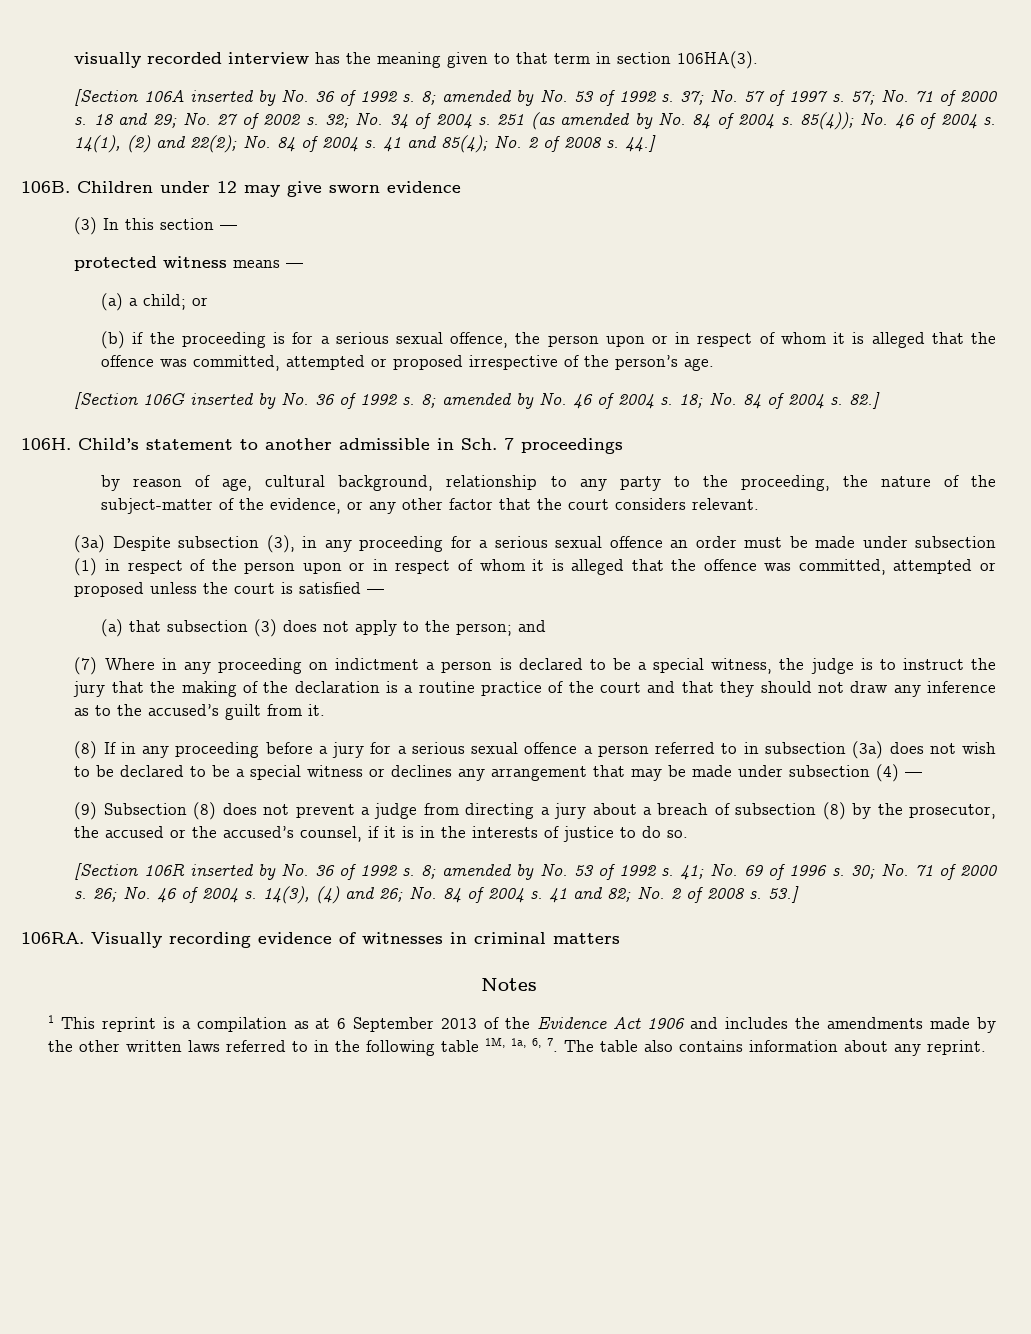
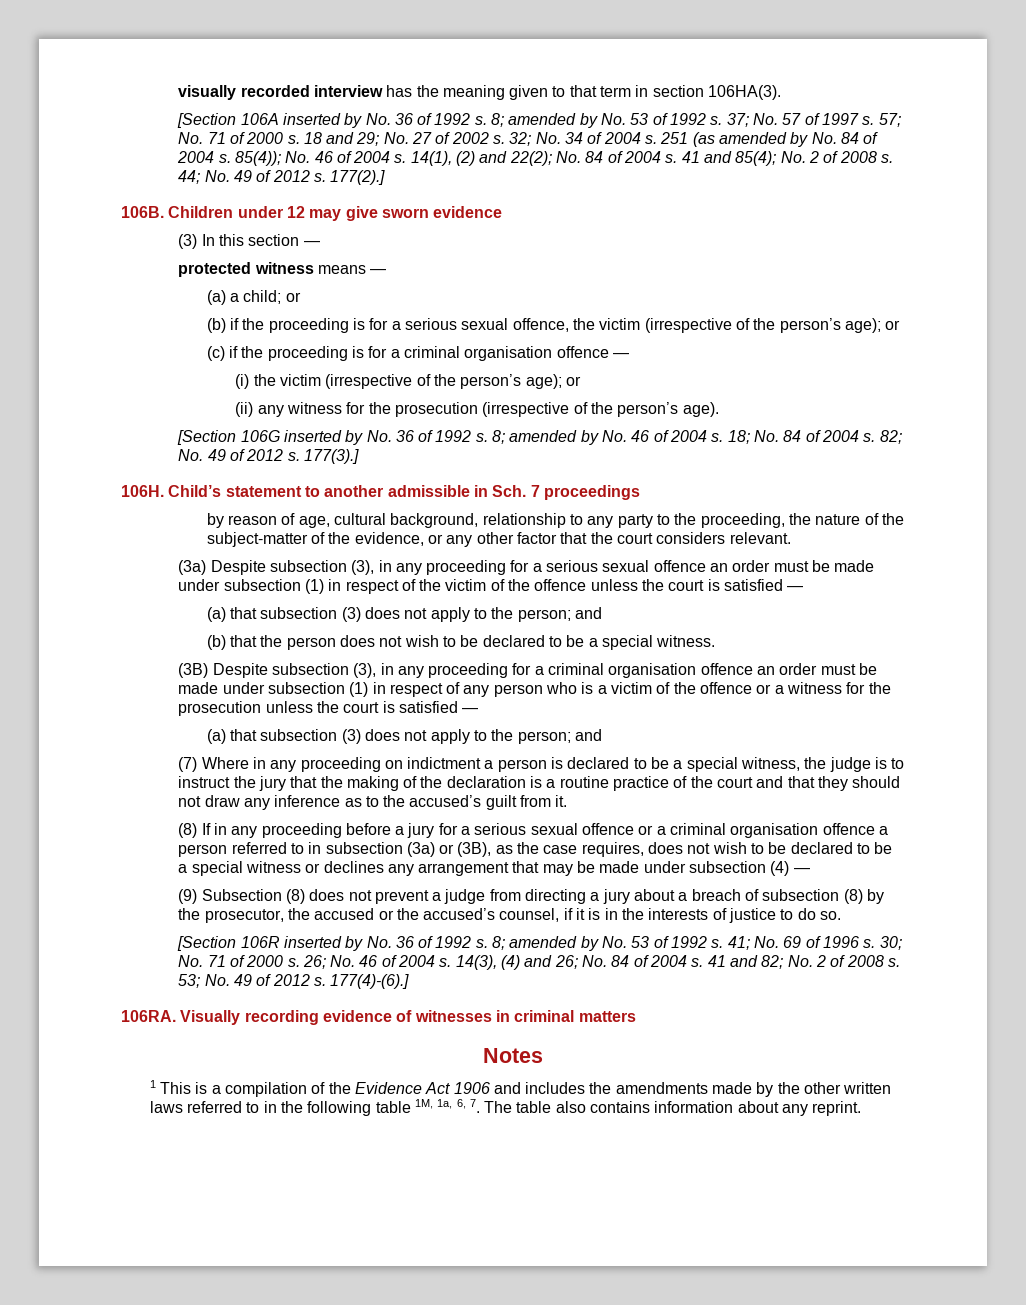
[625,135,657,152] 44.] -> [178,170,386,185] 44; No. 49 of 2012 s. 177(2).]
[547,332,996,348] [101,355,715,371] person upon or in respect of whom it is alleged that the offence was committed, attempted or proposed irrespective of the person’s age. -> [599,318,901,333] [206,346,630,361] [235,374,582,389] [235,402,719,417] victim (irrespective of the person’s age); or // (c) if the proceeding is for a criminal organisation offence — // (i) the victim (irrespective of the person’s age); or // (ii) any witness for the prosecution (irrespective of the person’s age).
[849,392,881,409] 82.] -> [879,430,902,444] [178,449,359,464] 82; No. 49 of 2012 s. 177(3).]
[244,559,997,575] [74,582,145,597] person upon or in respect of whom it is alleged that the offence was committed, attempted or proposed -> [445,579,804,591] [206,607,603,622] [206,635,716,650] [178,663,878,678] [178,682,891,697] [178,701,262,716] victim of the offence unless the court is satisfied — // (a) that subsection (3) does not apply to the person; and // (b) that the person does not wish to be declared to be a special witness. // (3B) Despite subsection (3), in any proceeding for a criminal organisation offence an order must be made under subsection (1) in respect of any person who is a victim of the offence or a witness for the prosecution
(578, 748) none -> [638,823,875,838] or a criminal organisation offence
(884, 750) none -> [439,842,644,857] or (3B), as the case requires,
[768,886,800,903] 53.] -> [178,974,410,989] 53; No. 49 of 2012 s. 177(4)-(6).]
[101,1017,156,1032] reprint -> (191, 1088) none
[293,1017,478,1032] as at 6 September 2013 -> (307, 1089) none

